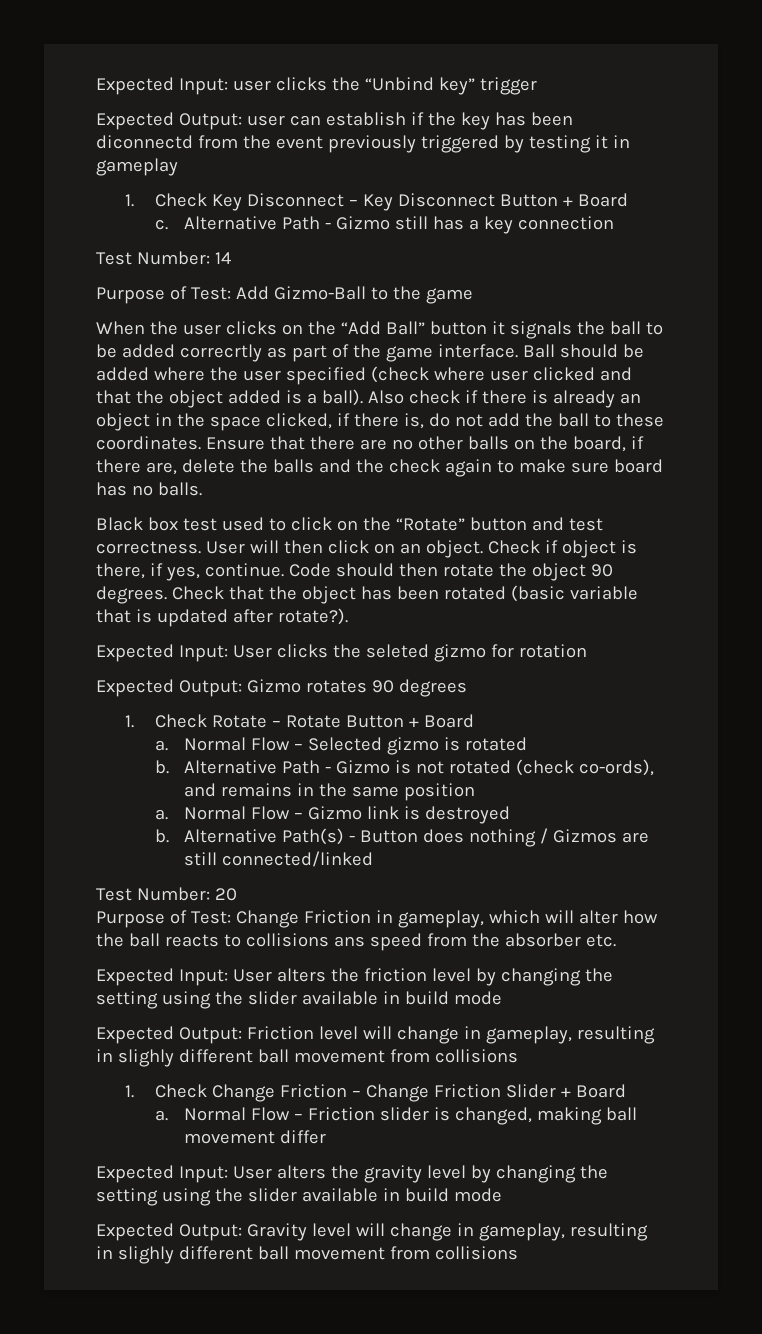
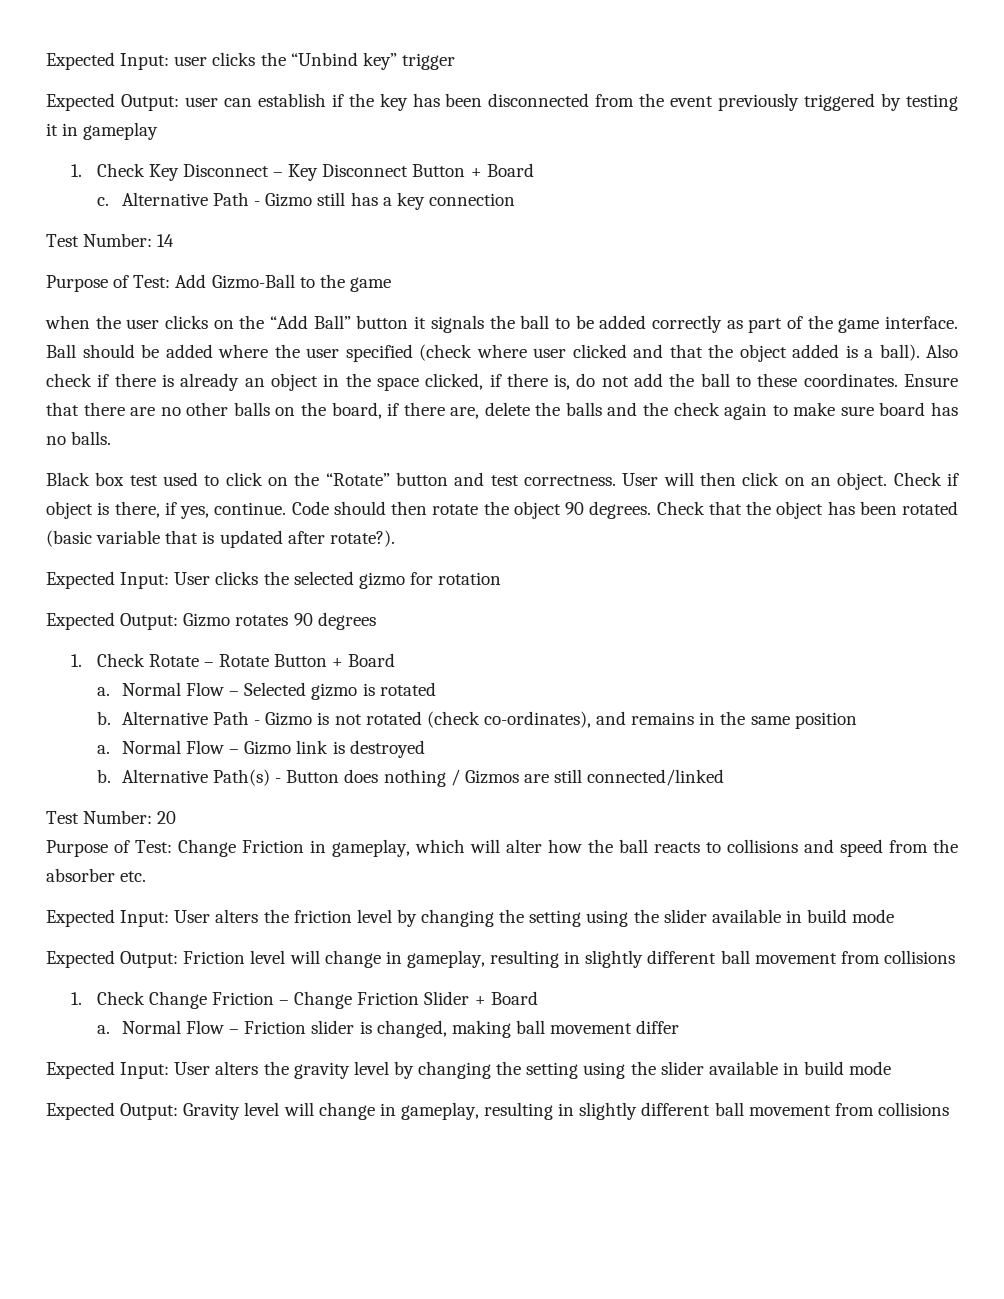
[96,135,193,149] diconnectd -> [488,93,590,107] disconnected
[96,321,145,335] When -> [45,315,90,329] when
[179,344,262,362] correcrtly -> [651,315,722,333] correctly
[365,644,429,658] seleted -> [293,571,354,585] selected
[579,759,655,776] co-ords), -> [483,711,591,728] co-ordinates),
[333,936,365,947] ans -> [804,839,834,853] and
[117,1049,174,1067] slighly -> [585,950,644,968] slightly
[117,1246,174,1264] slighly -> [579,1102,638,1120] slightly

